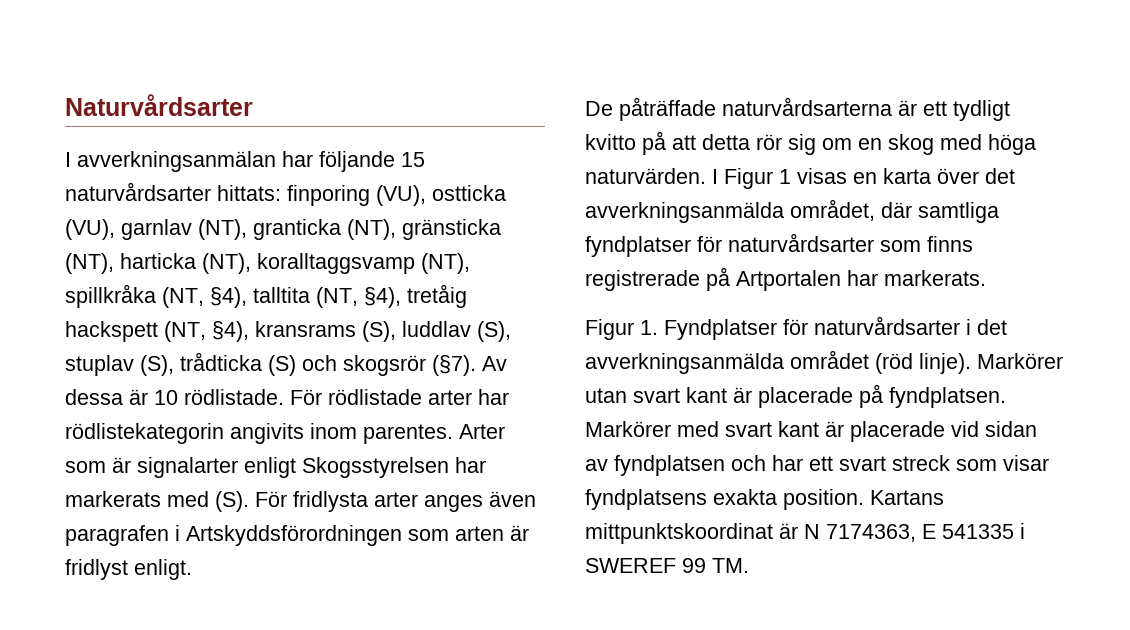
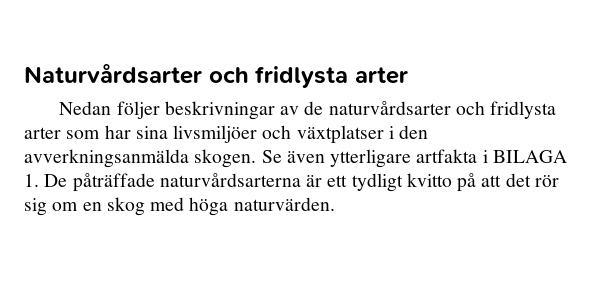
[65,151,425,172] [65,182,506,206] [65,219,501,240] [65,253,470,274] [65,284,467,308] [65,321,511,342] [65,352,507,376] [65,389,509,405] [65,423,505,444] [65,457,486,478] [65,491,536,512] [65,525,529,546] [65,559,192,580] // I avverkningsanmälan har följande 15 naturvårdsarter hittats: finporing (VU), ostticka (VU), garnlav (NT), granticka (NT), gränsticka (NT), harticka (NT), koralltaggsvamp (NT), spillkråka (NT, §4), talltita (NT, §4), tretåig hackspett (NT, §4), kransrams (S), luddlav (S), stuplav (S), trådticka (S) och skogsrör (§7). Av dessa är 10 rödlistade. För rödlistade arter har rödlistekategorin angivits inom parentes. Arter som är signalarter enligt Skogsstyrelsen har markerats med (S). För fridlysta arter anges även paragrafen i Artskyddsförordningen som arten är fridlyst enligt. // -> [209,66,408,88] [59,101,557,120] [24,125,429,144] [24,149,567,168] [24,174,39,187] och fridlysta arter // Nedan följer beskrivningar av de naturvårdsarter och fridlysta arter som har sina livsmiljöer och växtplatser i den avverkningsanmälda skogen. Se även ytterligare artfakta i BILAGA 1.
[702,134,750,150] detta -> [505,173,531,187] det
[712,168,1015,189] [585,199,999,223] [585,233,973,257] [585,267,986,291] [585,316,1007,340] [585,350,1063,374] [585,384,1006,408] [585,421,1037,442] [585,455,1049,476] [585,489,944,510] [585,523,1025,544] [585,558,749,573] I Figur 1 visas en karta över det avverkningsanmälda området, där samtliga fyndplatser för naturvårdsarter som finns registrerade på Artportalen har markerats. // Figur 1. Fyndplatser för naturvårdsarter i det avverkningsanmälda området (röd linje). Markörer utan svart kant är placerade på fyndplatsen. Markörer med svart kant är placerade vid sidan av fyndplatsen och har ett svart streck som visar fyndplatsens exakta position. Kartans mittpunktskoordinat är N 7174363, E 541335 i SWEREF 99 TM. -> (335, 204) none

